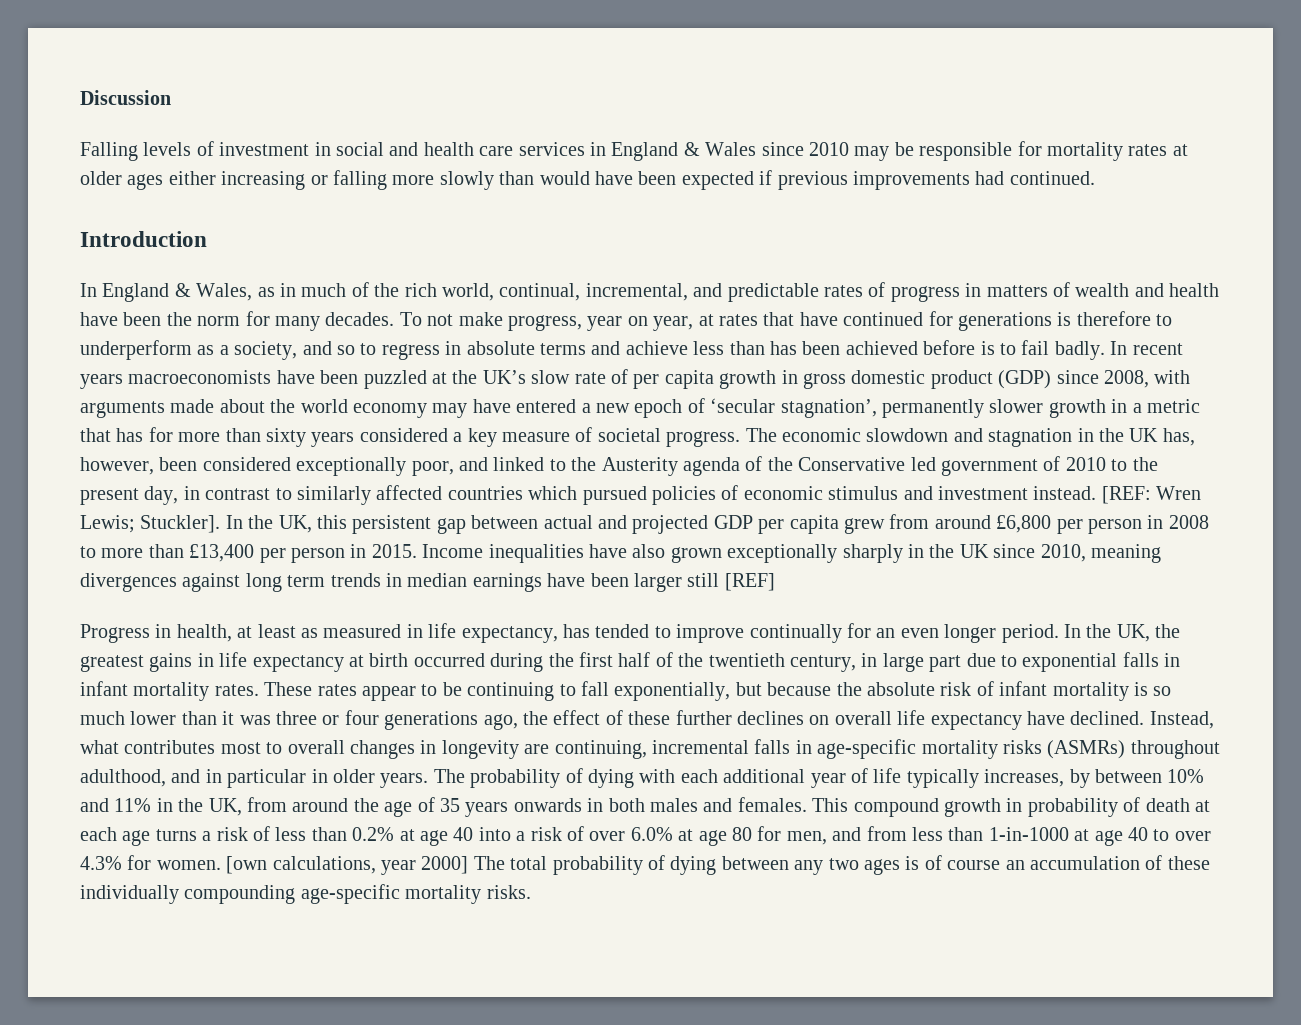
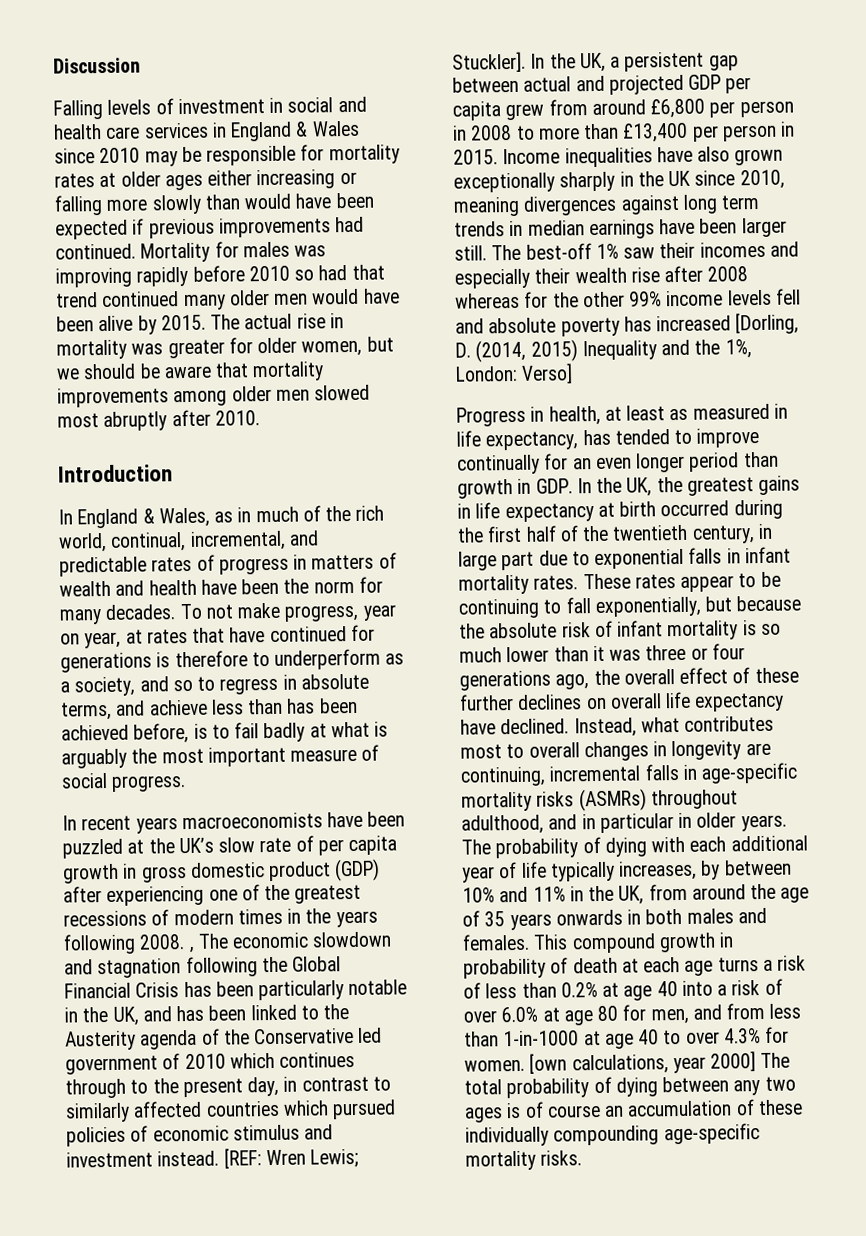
(1095, 178) none -> [140,241,327,263] [55,264,385,288] [55,288,400,311] [56,313,344,335] [56,336,394,360] [56,361,325,382] [57,384,371,408] [57,409,260,432] Mortality for males was improving rapidly before 2010 so had that trend continued many older men would have been alive by 2015. The actual rise in mortality was greater for older women, but we should be aware that mortality improvements among older men slowed most abruptly after 2010.
[539,343,586,355] terms -> [61,701,112,721] terms,
[923,340,976,355] before -> [133,722,190,744] before,
[1054,341,1105,360] badly. -> [263,721,389,743] [61,744,380,769] [61,772,187,792] badly at what is arguably the most important measure of social progress. //
[1056,370,1191,388] [80,398,1200,418] [80,427,741,447] since 2008, with arguments made about the world economy may have entered a new epoch of ‘secular stagnation’, permanently slower growth in a metric that has for more than sixty years considered a key measure of societal progress. -> [63,884,362,907] [63,908,378,928] [63,933,195,955] after experiencing one of the greatest recessions of modern times in the years following 2008. ,
[1077,428,1195,446] [80,457,488,476] in the UK has, however, been considered exceptionally poor, and -> [185,956,342,978] [64,979,408,1001] [64,1005,247,1026] following the Global Financial Crisis has been particularly notable in the UK, and has been
(1106, 464) none -> [229,1051,356,1069] [65,1078,126,1099] which continues through
[317,515,347,529] this -> [610,56,621,68] a
[687,573,775,591] still [REF] -> [454,241,799,261] [454,265,749,289] [455,288,801,309] [455,312,800,337] [455,339,752,363] [455,363,574,384] still. The best-off 1% saw their incomes and especially their wealth rise after 2008 whereas for the other 99% income levels fell and absolute poverty has increased [Dorling, D. (2014, 2015) Inequality and the 1%, London: Verso]
[1001,624,1059,643] period. -> [689,451,779,472] [457,478,573,499] period than growth in GDP.
(548, 718) none -> [623,669,675,685] overall

